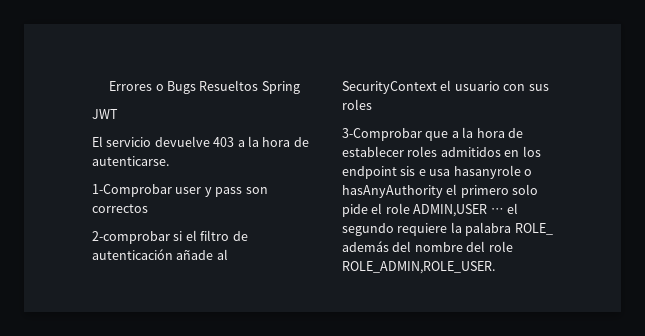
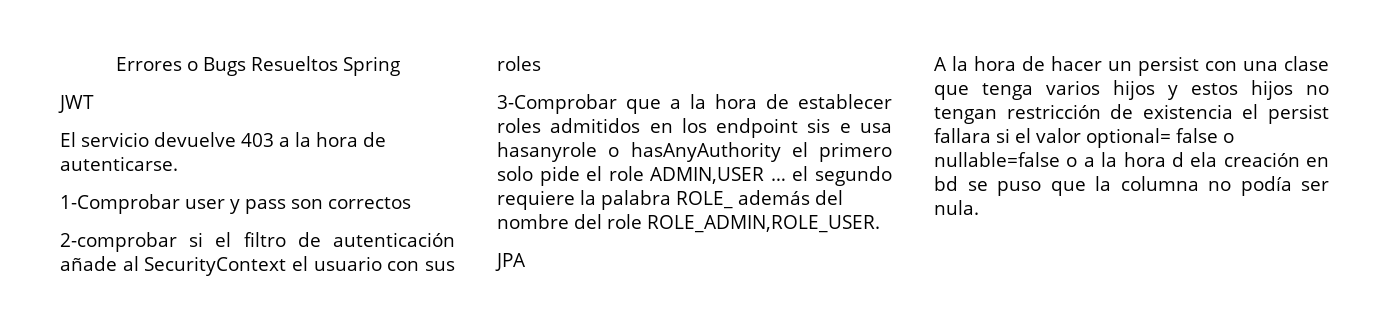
(495, 267) none -> [495,253,526,271] [934,56,1329,76] [934,80,1329,100] [934,104,1329,124] [934,128,1234,148] [934,152,1329,167] [934,176,1329,196] [934,200,979,215] // JPA // A la hora de hacer un persist con una clase que tenga varios hijos y estos hijos no tengan restricción de existencia el persist fallara si el valor optional= false o nullable=false o a la hora d ela creación en bd se puso que la columna no podía ser nula.

